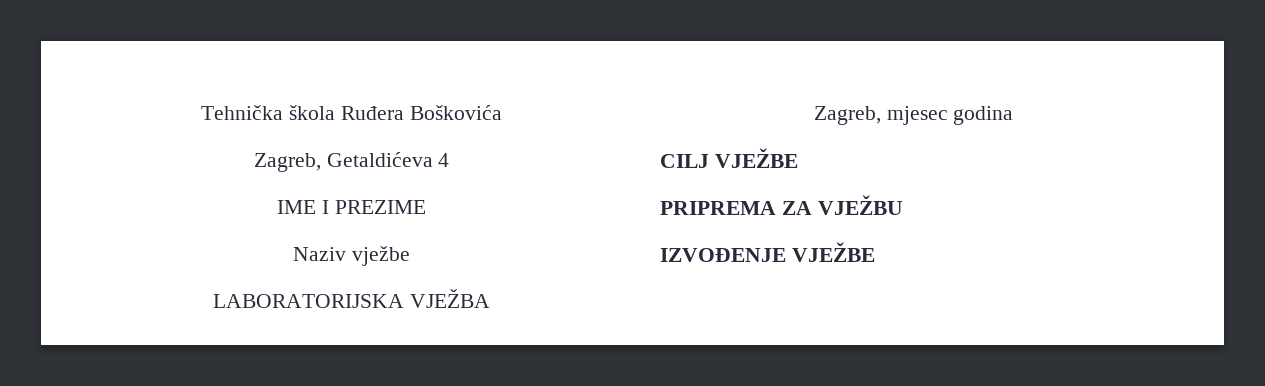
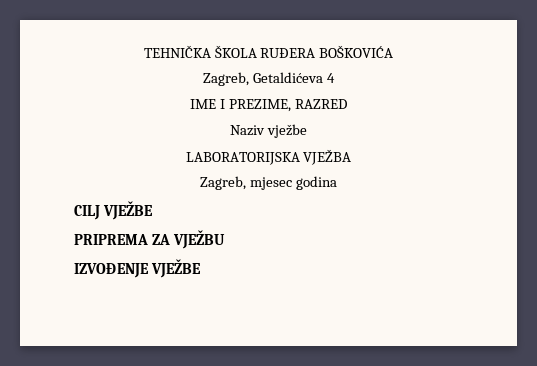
[201,105,502,120] Tehnička škola Ruđera Boškovića -> [143,45,394,58] TEHNIČKA ŠKOLA RUĐERA BOŠKOVIĆA
[334,200,426,214] PREZIME -> [228,99,347,112] PREZIME, RAZRED

